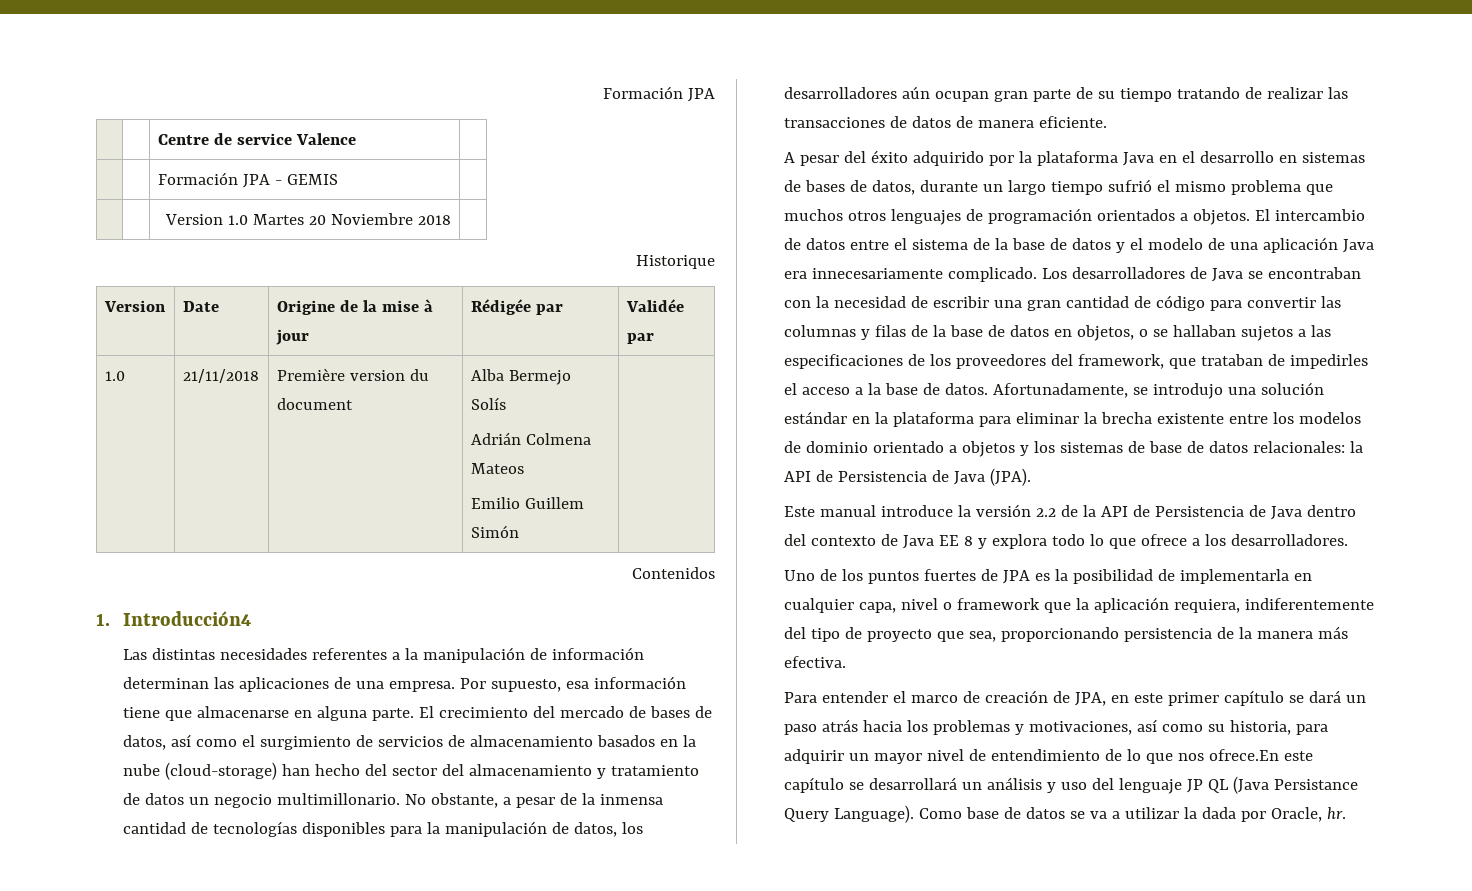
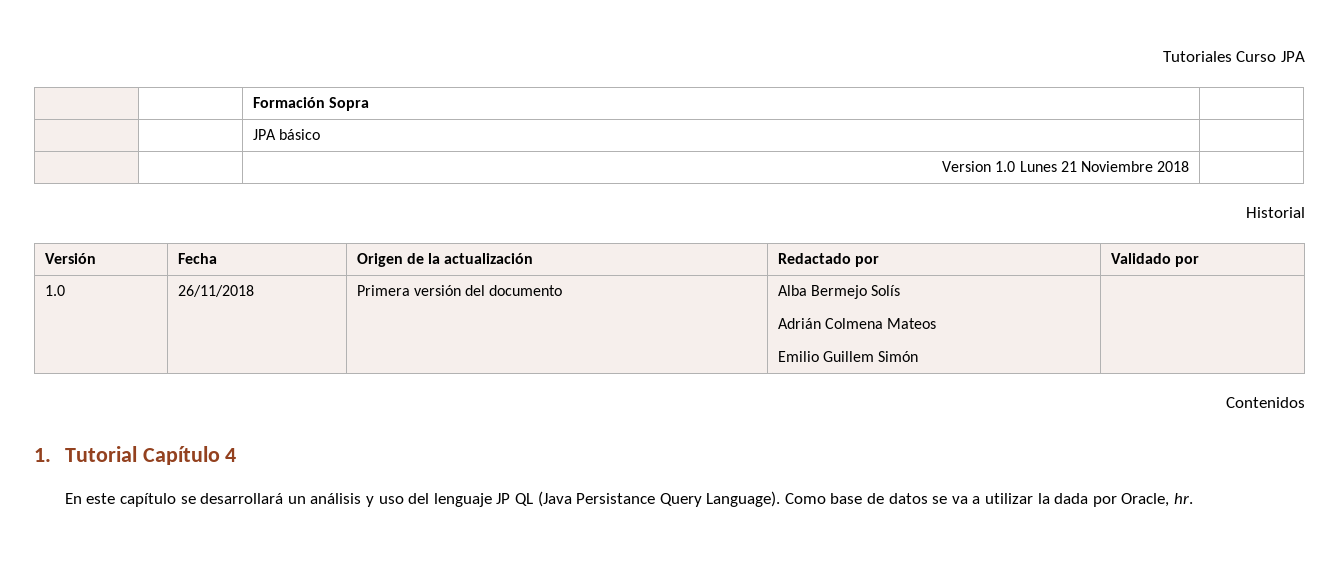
[603,86,684,99] Formación -> [1162,51,1277,62] Tutoriales Curso
[157,133,356,145] [157,172,338,188] Centre de service Valence | // | | Formación JPA - GEMIS -> [252,97,369,111] [252,129,320,140] Formación Sopra | // | | JPA básico
[253,214,327,225] Martes 20 -> [1019,161,1077,172] Lunes 21
[636,255,715,269] [103,300,166,312] [182,301,219,312] [276,299,433,315] [275,329,309,345] [470,299,563,315] [625,299,684,312] [626,333,654,344] [104,371,125,381] [182,369,259,383] [276,368,429,381] [276,398,353,410] Historique // Version | Date | Origine de la mise à jour | Rédigée par | Validée par // 1.0 | 21/11/2018 | Première version du document -> [1246,207,1305,218] [44,253,96,264] [177,253,217,264] [356,253,534,267] [777,253,879,267] [1110,253,1199,267] [44,285,65,296] [177,285,254,297] [356,285,563,296] Historial // Versión | Fecha | Origen de la actualización | Redactado por | Validado por // 1.0 | 26/11/2018 | Primera versión del documento
[123,611,252,626] [123,647,645,663] [123,676,687,692] [123,706,713,721] [123,734,697,750] [123,762,700,780] [123,793,664,808] [123,821,644,837] [784,86,1349,102] [784,116,1108,128] [784,150,1366,166] [784,179,1334,195] [784,208,1366,225] [784,237,1375,253] [784,267,1362,282] [784,295,1342,311] [784,325,1332,341] [784,354,1369,369] [784,382,1325,399] [784,411,1362,427] [784,441,1364,457] [784,468,1032,486] [784,504,1357,520] [784,534,1349,549] [784,569,1313,584] [784,597,1375,613] [784,626,1349,642] [784,656,847,668] [784,690,1367,706] [784,719,1329,735] [784,749,1280,764] Introducción4 // Las distintas necesidades referentes a la manipulación de información determinan las aplicaciones de una empresa. Por supuesto, esa información tiene que almacenarse en alguna parte. El crecimiento del mercado de bases de datos, así como el surgimiento de servicios de almacenamiento basados en la nube (cloud-storage) han hecho del sector del almacenamiento y tratamiento de datos un negocio multimillonario. No obstante, a pesar de la inmensa cantidad de tecnologías disponibles para la manipulación de datos, los desarrolladores aún ocupan gran parte de su tiempo tratando de realizar las transacciones de datos de manera eficiente. // A pesar del éxito adquirido por la plataforma Java en el desarrollo en sistemas de bases de datos, durante un largo tiempo sufrió el mismo problema que muchos otros lenguajes de programación orientados a objetos. El intercambio de datos entre el sistema de la base de datos y el modelo de una aplicación Java era innecesariamente complicado. Los desarrolladores de Java se encontraban con la necesidad de escribir una gran cantidad de código para convertir las columnas y filas de la base de datos en objetos, o se hallaban sujetos a las especificaciones de los proveedores del framework, que trataban de impedirles el acceso a la base de datos. Afortunadamente, se introdujo una solución estándar en la plataforma para eliminar la brecha existente entre los modelos de dominio orientado a objetos y los sistemas de base de datos relacionales: la API de Persistencia de Java (JPA). // Este manual introduce la versión 2.2 de la API de Persistencia de Java dentro del contexto de Java EE 8 y explora todo lo que ofrece a los desarrolladores. // Uno de los puntos fuertes de JPA es la posibilidad de implementarla en cualquier capa, nivel o framework que la aplicación requiera, indiferentemente del tipo de proyecto que sea, proporcionando persistencia de la manera más efectiva. // Para entender el marco de creación de JPA, en este primer capítulo se dará un paso atrás hacia los problemas y motivaciones, así como su historia, para adquirir un mayor nivel de entendimiento de lo que nos ofrece.En -> [64,446,237,465] [64,493,82,504] Tutorial Capítulo 4 // En

